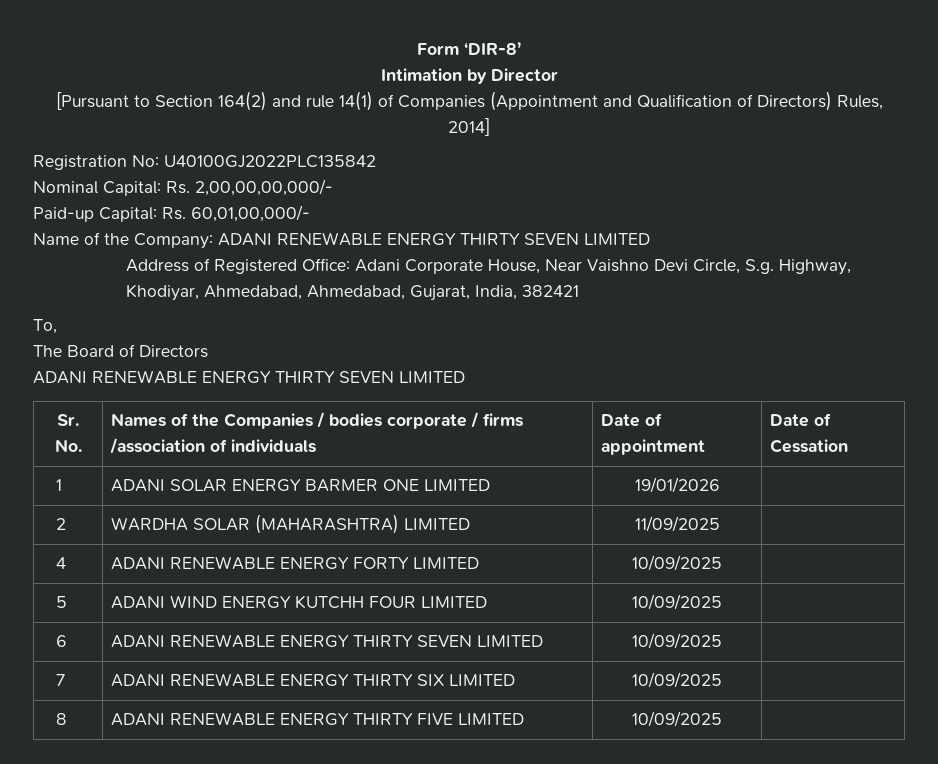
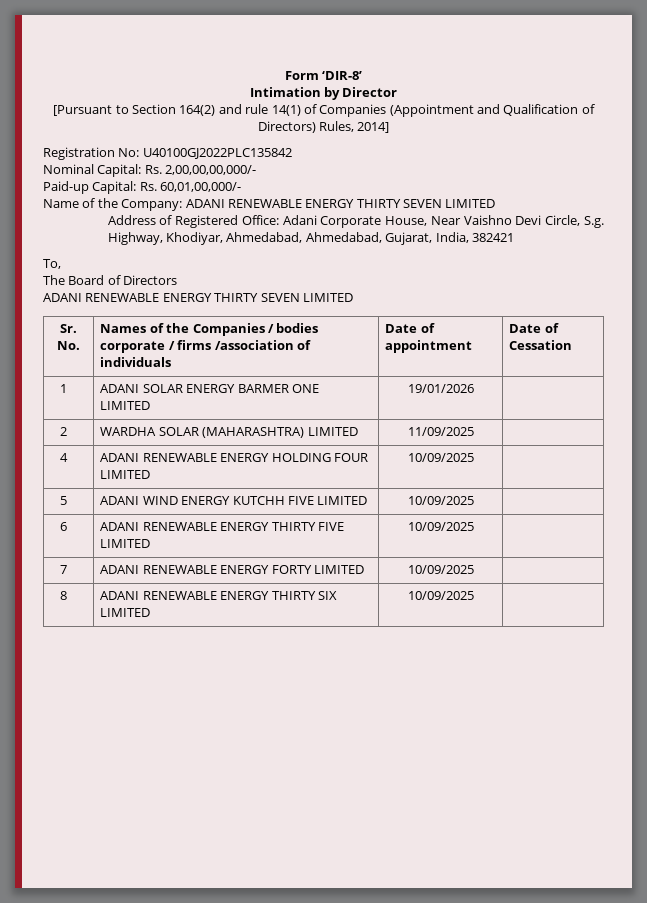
[353,557,410,569] FORTY -> [271,453,368,462] HOLDING FOUR
[369,596,417,608] FOUR -> [287,496,314,505] FIVE
[417,635,473,647] SEVEN -> [317,522,344,531] FIVE
[353,674,445,686] THIRTY SIX -> [271,565,312,574] FORTY
[417,713,454,725] FIVE -> [317,591,337,600] SIX

